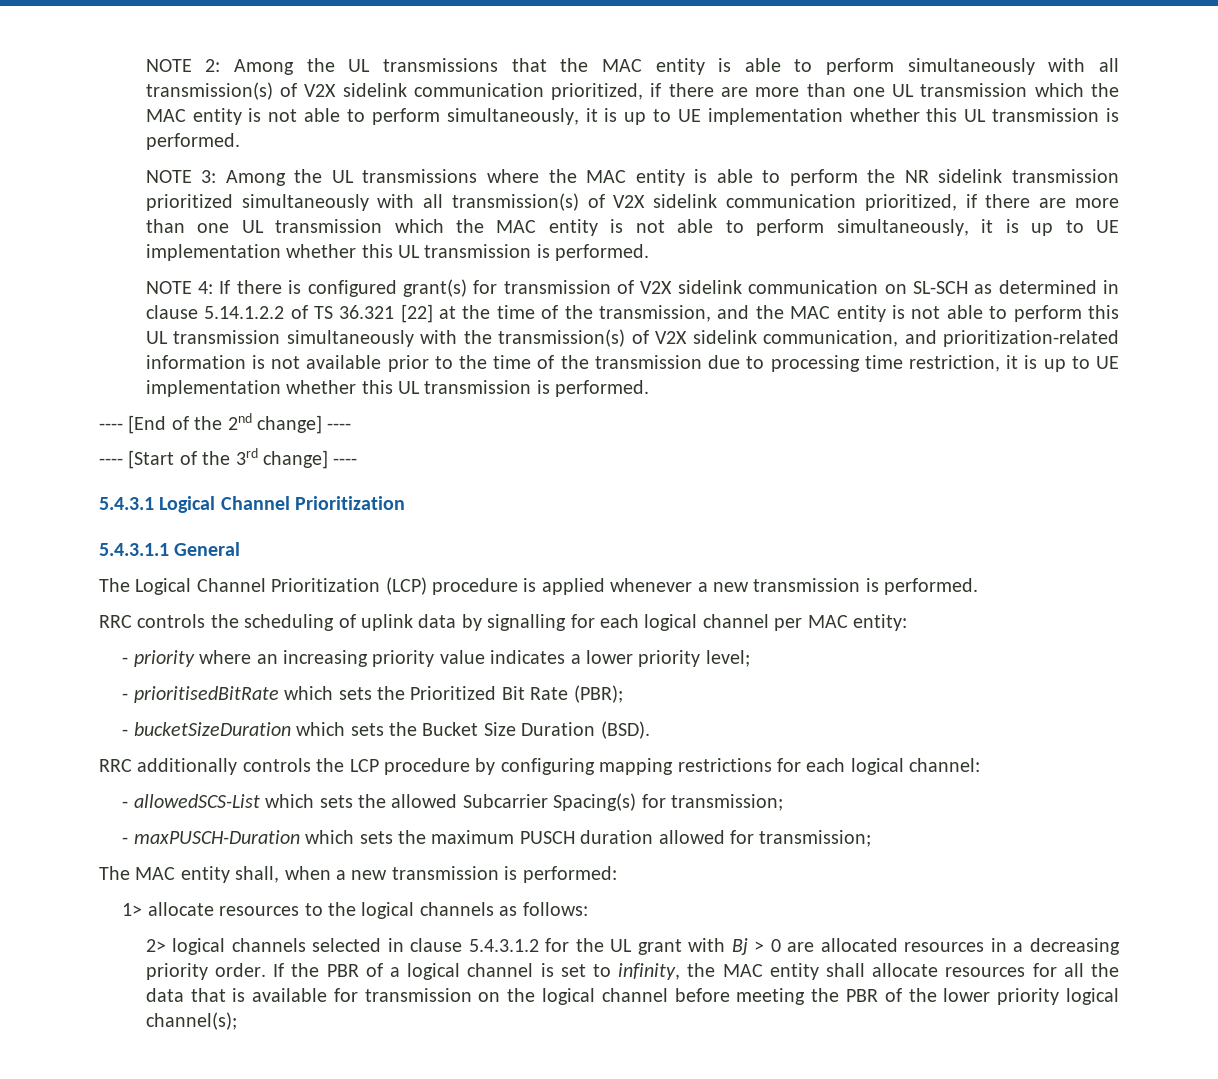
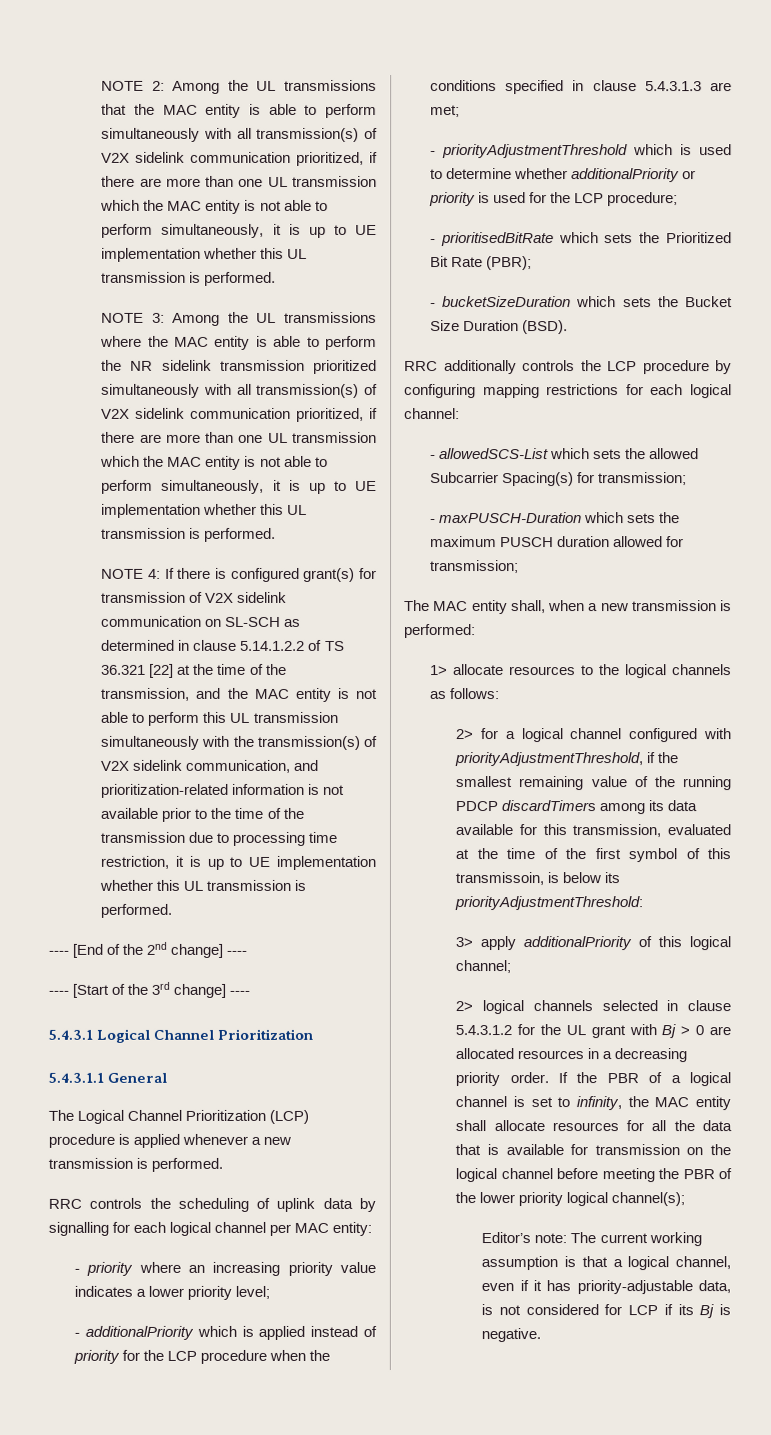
(750, 658) none -> [74,1325,377,1340] [73,1349,331,1364] [430,80,732,95] [430,105,461,118] [430,144,732,159] [430,168,697,183] [429,192,679,207] // - additionalPriority which is applied instead of priority for the LCP procedure when the conditions specified in clause 5.4.3.1.3 are met; // - priorityAdjustmentThreshold which is used to determine whether additionalPriority or priority is used for the LCP procedure;
(588, 909) none -> [455,728,731,743] [454,752,679,767] [455,776,731,791] [455,800,698,815] [455,824,731,838] [455,848,731,863] [455,872,621,886] [454,896,644,911] [455,936,731,951] [455,960,512,974] // 2> for a logical channel configured with priorityAdjustmentThreshold, if the smallest remaining value of the running PDCP discardTimers among its data available for this transmission, evaluated at the time of the first symbol of this transmissoin, is below its priorityAdjustmentThreshold: // 3> apply additionalPriority of this logical channel;
(237, 1021) none -> [481,1232,702,1247] [481,1256,731,1271] [481,1280,731,1295] [481,1304,731,1319] [481,1328,542,1343] // Editor’s note: The current working assumption is that a logical channel, even if it has priority-adjustable data, is not considered for LCP if its Bj is negative.

